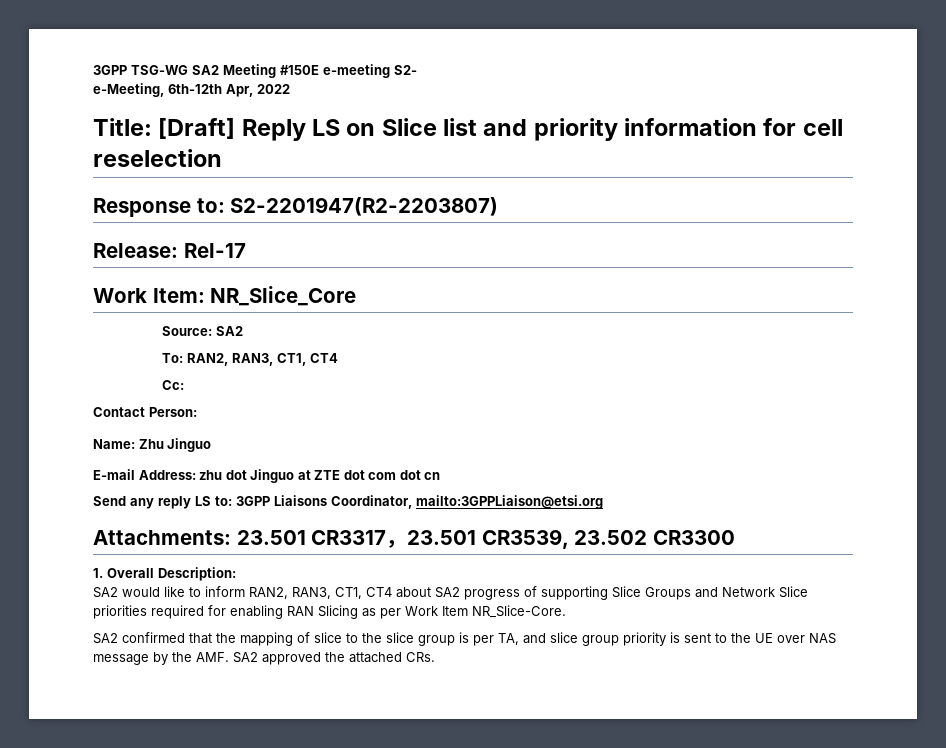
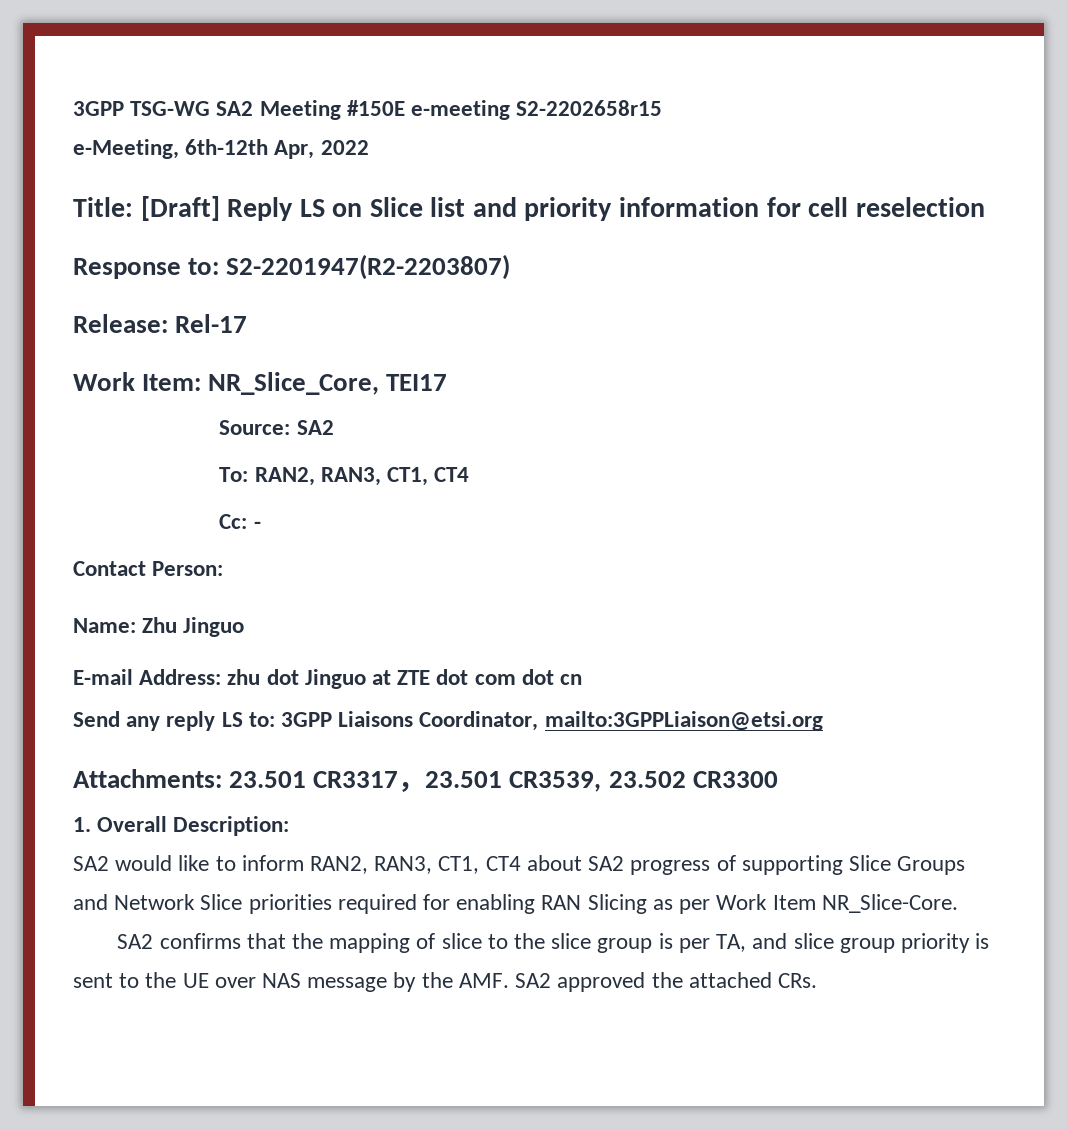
[394,65,417,75] S2- -> [516,100,663,116] S2-2202658r15
[210,286,357,306] NR_Slice_Core -> [208,372,448,395] NR_Slice_Core, TEI17
(184, 385) none -> [253,521,261,529] -
[122,632,185,643] confirmed -> [159,933,241,949] confirms

